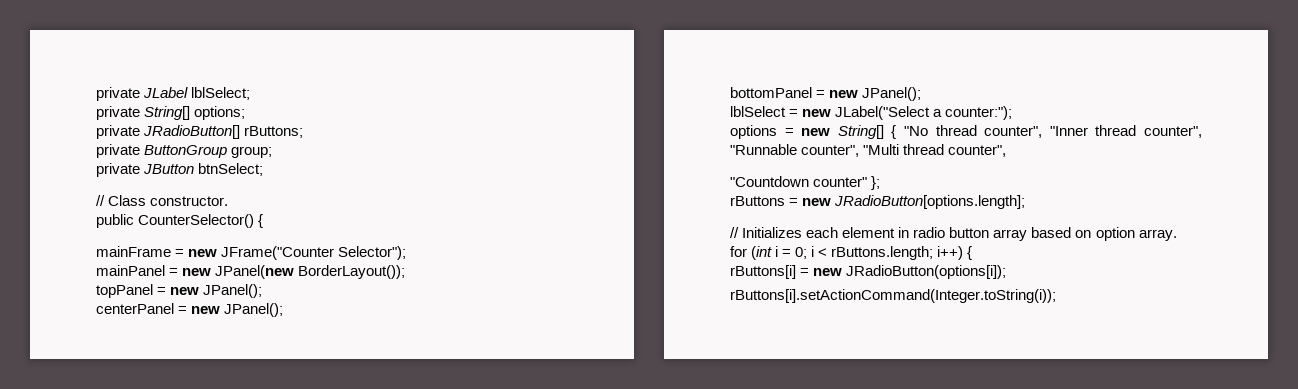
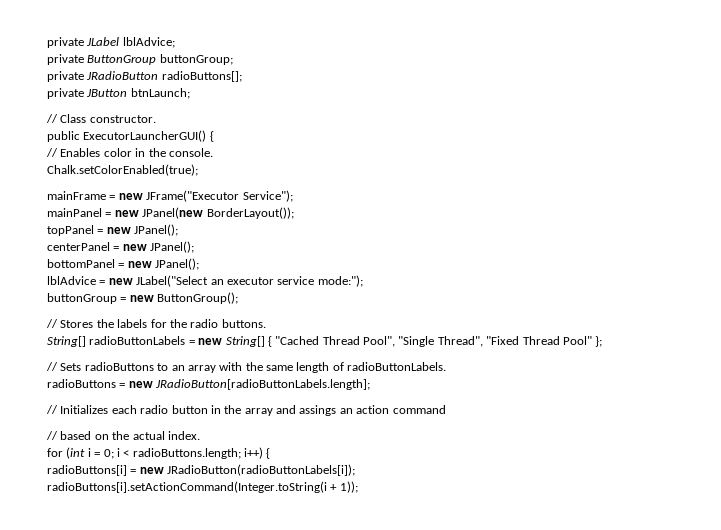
[191,87,251,100] [96,106,246,120] [96,125,304,139] [96,144,273,158] lblSelect; // private String[] options; // private JRadioButton[] rButtons; // private ButtonGroup group; -> [122,37,175,48] [47,54,233,65] [47,71,242,82] lblAdvice; // private ButtonGroup buttonGroup; // private JRadioButton radioButtons[];
[198,163,264,176] btnSelect; -> [130,88,190,99] btnLaunch;
[138,214,264,228] CounterSelector() { -> [83,130,214,142] [46,148,213,157] [47,164,198,176] ExecutorLauncherGUI() { // // Enables color in the console. // Chalk.setColorEnabled(true);
[221,246,407,260] JFrame("Counter Selector"); -> [146,190,293,202] JFrame("Executor Service");
[730,106,786,117] lblSelect -> [47,276,96,285] lblAdvice
[933,106,1013,120] [730,125,1202,139] [730,144,1007,157] [730,176,881,190] [730,195,1026,209] a counter:"); // options = new String[] { "No thread counter", "Inner thread counter", "Runnable counter", "Multi thread counter", // "Countdown counter" }; // rButtons = new JRadioButton[options.length]; -> [210,275,363,287] [47,292,239,304] [46,319,266,328] [47,336,603,347] [46,362,447,373] [47,379,371,390] an executor service mode:"); // buttonGroup = new ButtonGroup(); // // Stores the labels for the radio buttons. // String[] radioButtonLabels = new String[] { "Cached Thread Pool", "Single Thread", "Fixed Thread Pool" }; // // Sets radioButtons to an array with the same length of radioButtonLabels. // radioButtons = new JRadioButton[radioButtonLabels.length];
[842,227,1177,241] element in radio button array based on option array. -> [140,405,446,416] [46,431,200,440] radio button in the array and assings an action command // // based on the actual index.
[831,246,934,260] rButtons.length; -> [132,448,241,459] radioButtons.length;
[730,265,1007,279] [730,289,1056,303] rButtons[i] = new JRadioButton(options[i]); // rButtons[i].setActionCommand(Integer.toString(i)); -> [47,464,356,476] [47,481,358,493] radioButtons[i] = new JRadioButton(radioButtonLabels[i]); // radioButtons[i].setActionCommand(Integer.toString(i + 1));

